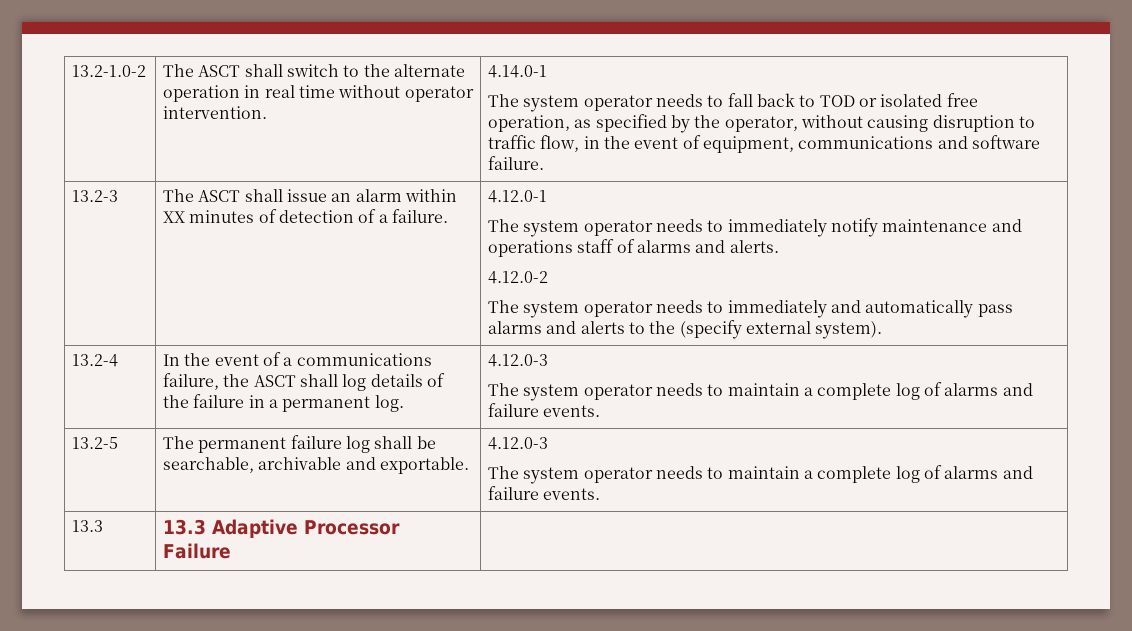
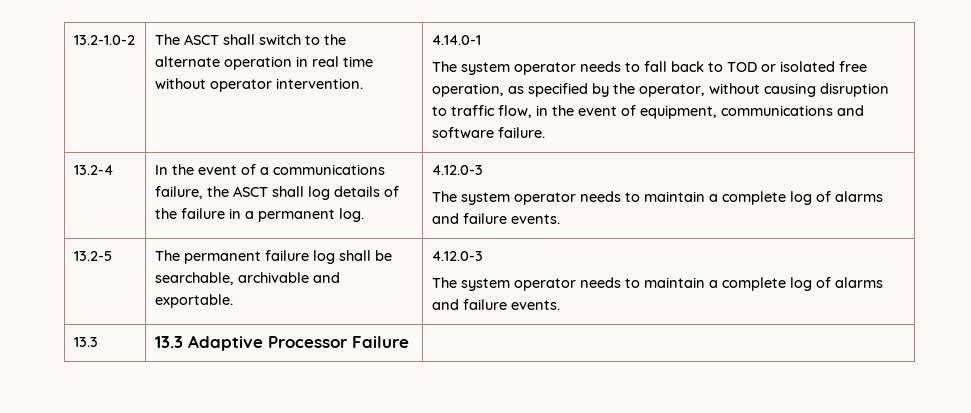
[72,190,119,202] [163,189,458,202] [163,209,449,223] [488,190,548,203] [488,218,1022,237] [488,239,779,257] [488,271,549,284] [488,300,1013,318] [488,320,883,339] // 13.2-3 | The ASCT shall issue an alarm within XX minutes of detection of a failure. | 4.12.0-1 // The system operator needs to immediately notify maintenance and operations staff of alarms and alerts. // 4.12.0-2 // The system operator needs to immediately and automatically pass alarms and alerts to the (specify external system). -> (545, 132) none

